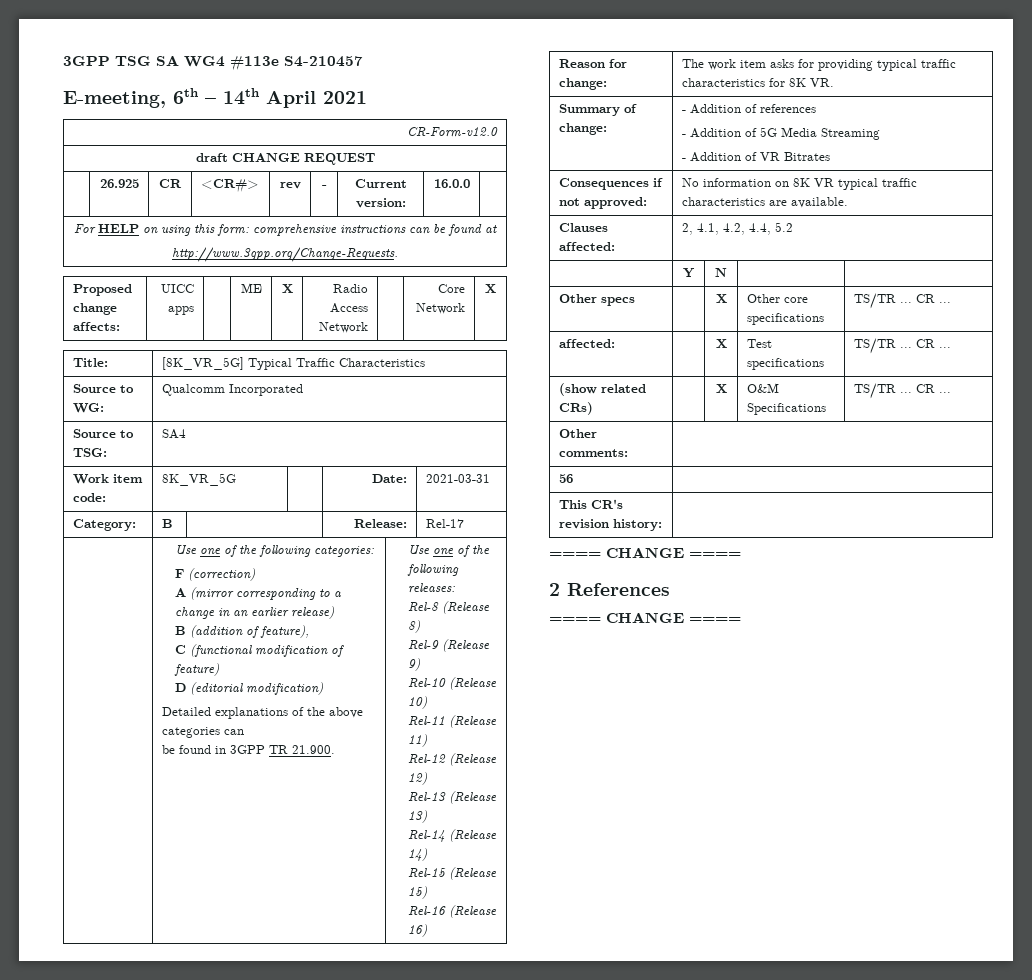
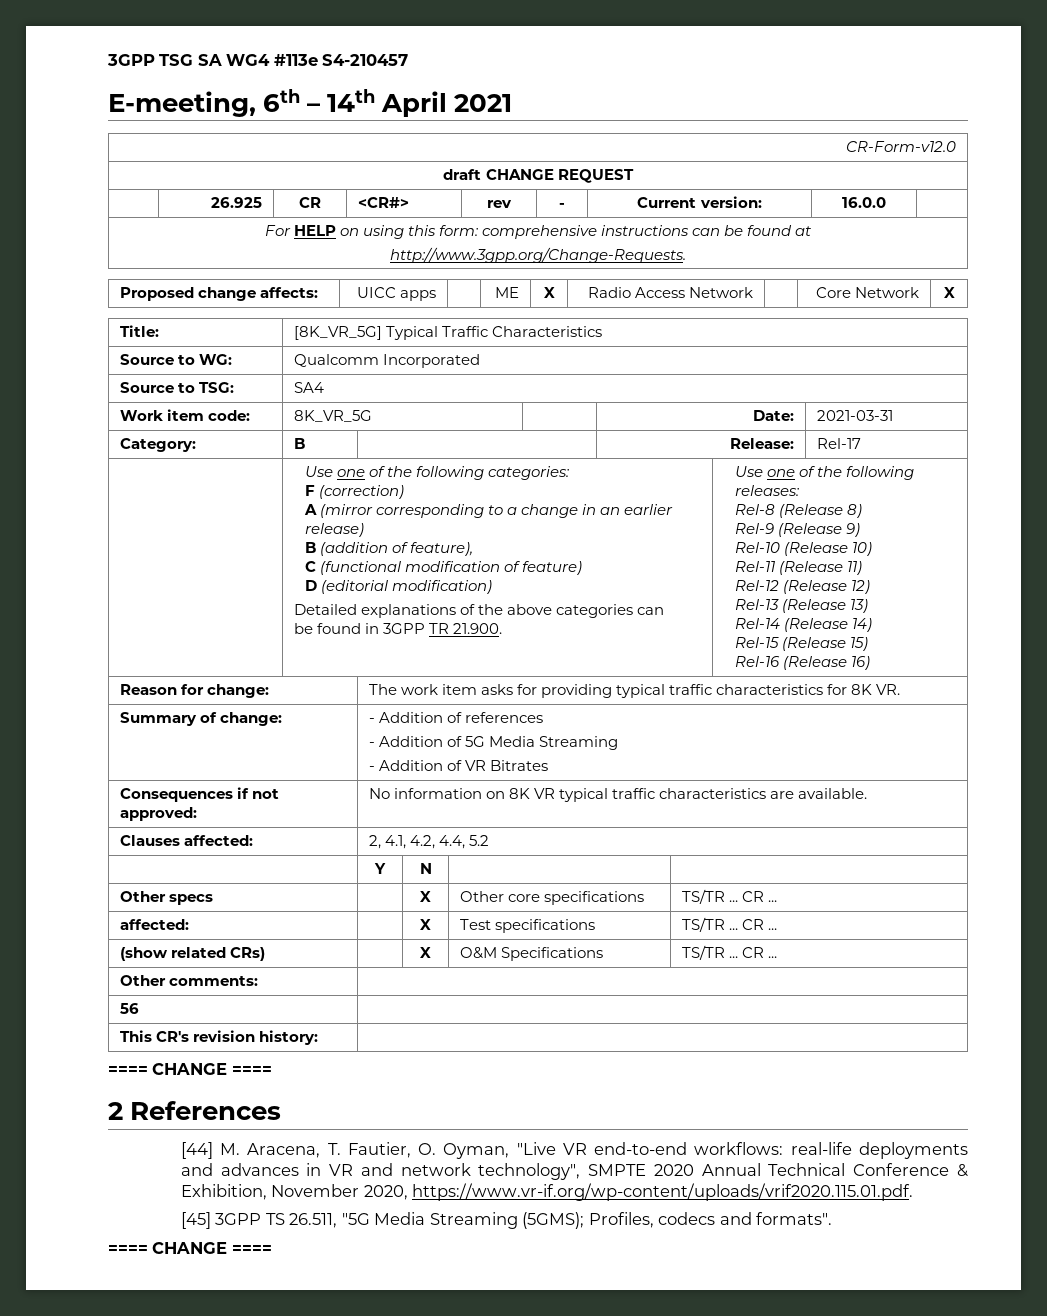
(670, 589) none -> [180,1142,968,1159] [180,1163,968,1180] [180,1183,914,1201] [180,1212,832,1229] // [44] M. Aracena, T. Fautier, O. Oyman, "Live VR end-to-end workflows: real-life deployments and advances in VR and network technology", SMPTE 2020 Annual Technical Conference & Exhibition, November 2020, https://www.vr-if.org/wp-content/uploads/vrif2020.115.01.pdf. // [45] 3GPP TS 26.511, "5G Media Streaming (5GMS); Profiles, codecs and formats".

